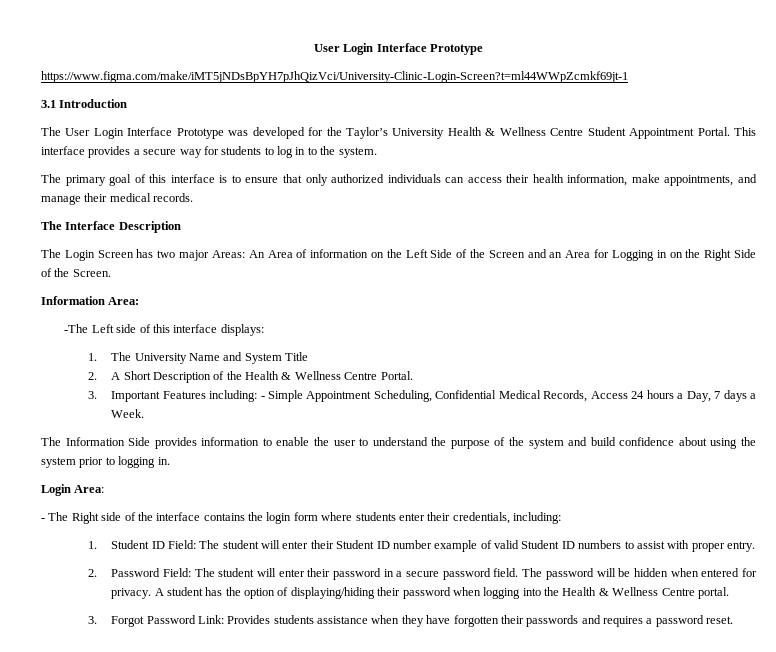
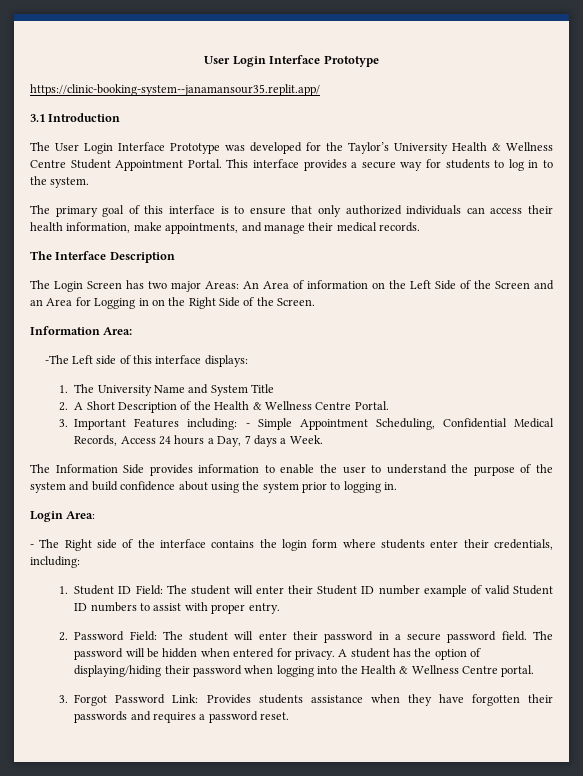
[41,71,628,83] https://www.figma.com/make/iMT5jNDsBpYH7pJhQizVci/University-Clinic-Login-Screen?t=ml44WWpZcmkf69jt-1 -> [30,84,320,96] https://clinic-booking-system--janamansour35.replit.app/

